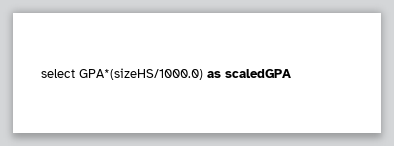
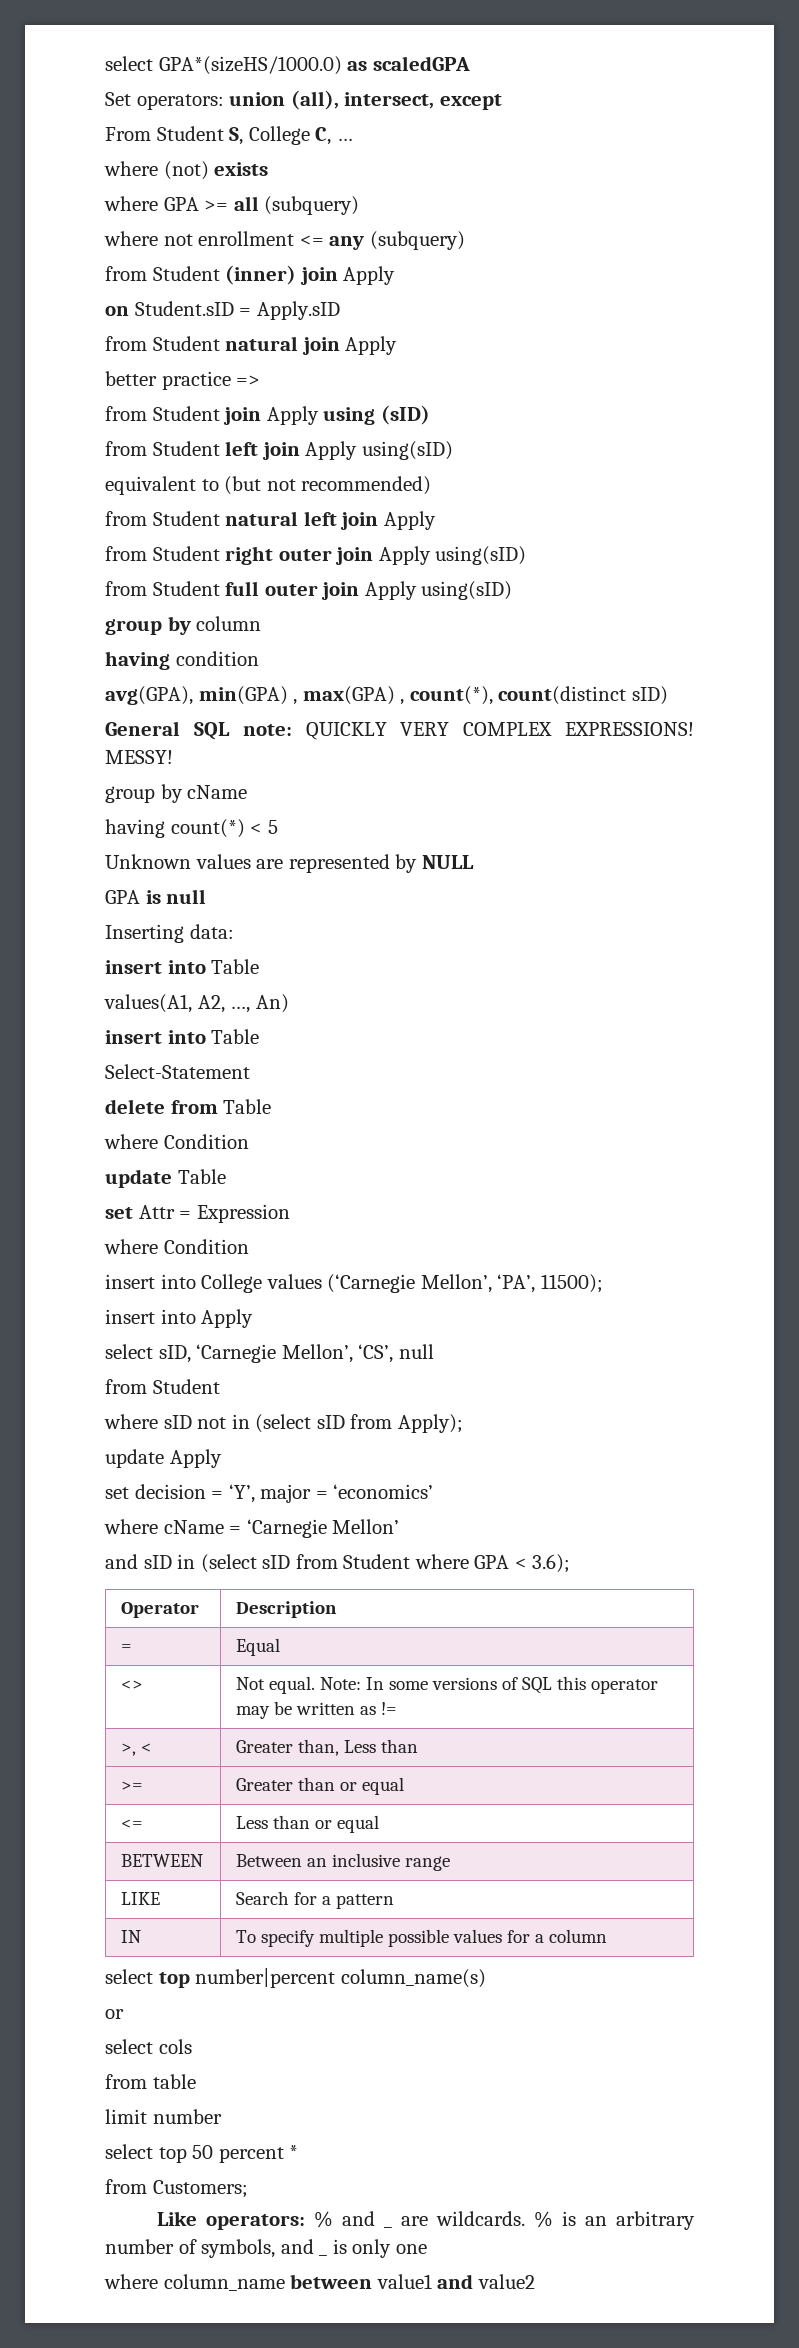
(291, 73) none -> [105,90,502,110] [105,126,353,145] [104,161,269,180] [104,196,360,215] [104,231,465,250] [105,265,396,285] [105,301,340,320] [105,336,398,355] [105,371,261,390] [105,405,430,425] [105,441,453,460] [105,476,432,495] [105,511,436,530] [105,546,527,565] [105,581,513,600] [105,616,262,635] [105,651,259,670] [105,686,668,705] [105,721,694,740] [105,750,173,764] [105,784,248,803] [105,819,278,838] [105,854,474,873] [105,889,207,904] [105,924,234,943] [105,959,260,974] [104,994,289,1013] [105,1029,260,1044] [105,1064,250,1079] [105,1099,272,1114] [104,1134,249,1149] [105,1169,226,1188] [105,1204,290,1223] [104,1239,249,1254] [105,1274,603,1293] [105,1309,254,1328] [105,1344,434,1363] [105,1379,220,1394] [104,1414,463,1433] [105,1449,222,1468] [105,1484,434,1503] [104,1519,400,1538] [105,1554,571,1573] [121,1602,200,1618] [236,1601,338,1618] [121,1644,133,1652] [236,1638,281,1656] [121,1680,144,1690] [236,1676,659,1694] [236,1701,398,1719] [121,1743,153,1756] [236,1739,419,1756] [121,1781,144,1791] [236,1777,405,1795] [121,1819,144,1829] [236,1815,380,1833] [121,1854,204,1867] [236,1853,451,1871] [121,1892,161,1905] [236,1891,395,1909] [121,1930,142,1943] [236,1929,608,1947] [105,1968,486,1988] [105,2009,124,2019] [105,2039,192,2054] [105,2074,196,2089] [105,2109,222,2124] [105,2144,299,2163] [105,2179,248,2198] [157,2211,376,2230] [384,2226,393,2228] [401,2211,696,2230] [105,2239,314,2258] [319,2254,328,2256] [332,2239,427,2258] [104,2274,535,2291] // Set operators: union (all), intersect, except // From Student S, College C, … // where (not) exists // where GPA >= all (subquery) // where not enrollment <= any (subquery) // from Student (inner) join Apply // on Student.sID = Apply.sID // from Student natural join Apply // better practice => // from Student join Apply using (sID) // from Student left join Apply using(sID) // equivalent to (but not recommended) // from Student natural left join Apply // from Student right outer join Apply using(sID) // from Student full outer join Apply using(sID) // group by column // having condition // avg(GPA), min(GPA) , max(GPA) , count(*), count(distinct sID) // General SQL note: QUICKLY VERY COMPLEX EXPRESSIONS! MESSY! // group by cName // having count(*) < 5 // Unknown values are represented by NULL // GPA is null // Inserting data: // insert into Table // values(A1, A2, …, An) // insert into Table // Select-Statement // delete from Table // where Condition // update Table // set Attr = Expression // where Condition // insert into College values (‘Carnegie Mellon’, ‘PA’, 11500); // insert into Apply // select sID, ‘Carnegie Mellon’, ‘CS’, null // from Student // where sID not in (select sID from Apply); // update Apply // set decision = ‘Y’, major = ‘economics’ // where cName = ‘Carnegie Mellon’ // and sID in (select sID from Student where GPA < 3.6); // Operator | Description // = | Equal // <> | Not equal. Note: In some versions of SQL this operator may be written as != // >, < | Greater than, Less than // >= | Greater than or equal // <= | Less than or equal // BETWEEN | Between an inclusive range // LIKE | Search for a pattern // IN | To specify multiple possible values for a column // select top number|percent column_name(s) // or // select cols // from table // limit number // select top 50 percent * // from Customers; // Like operators: % and _ are wildcards. % is an arbitrary number of symbols, and _ is only one // where column_name between value1 and value2

